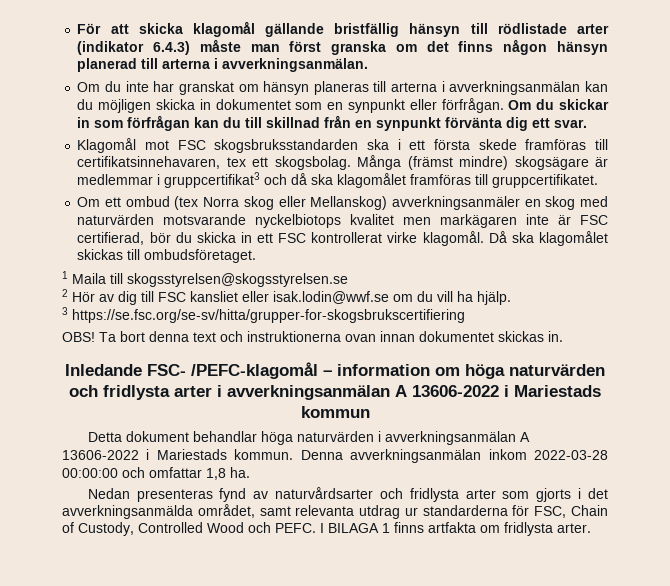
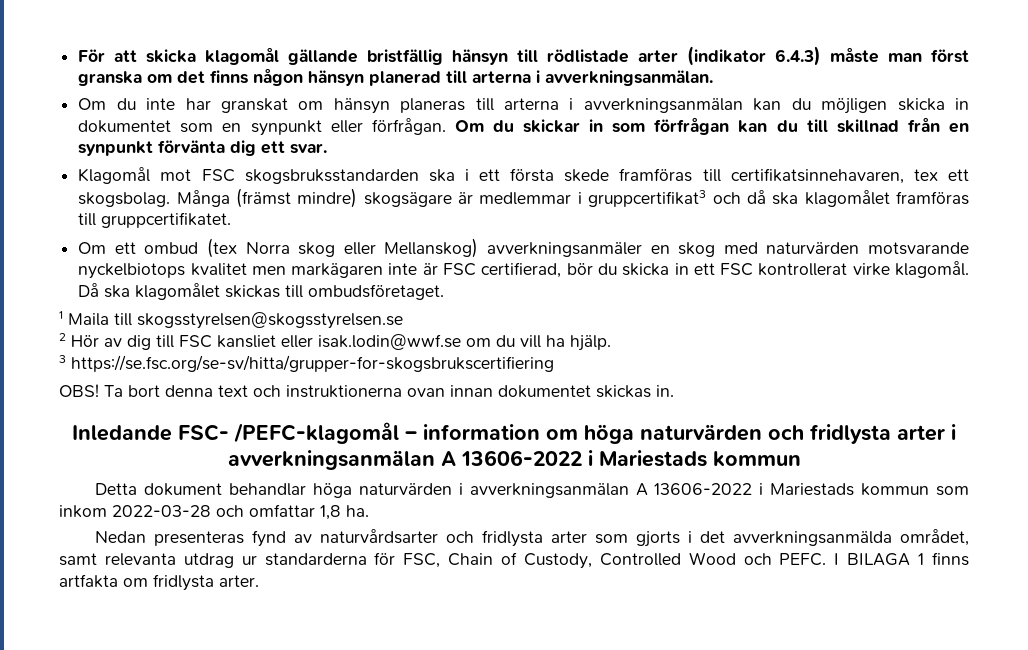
[234,449,482,463] kommun. Denna avverkningsanmälan -> [861,483,970,496] kommun som
[62,468,118,478] 00:00:00 -> (211, 511) none

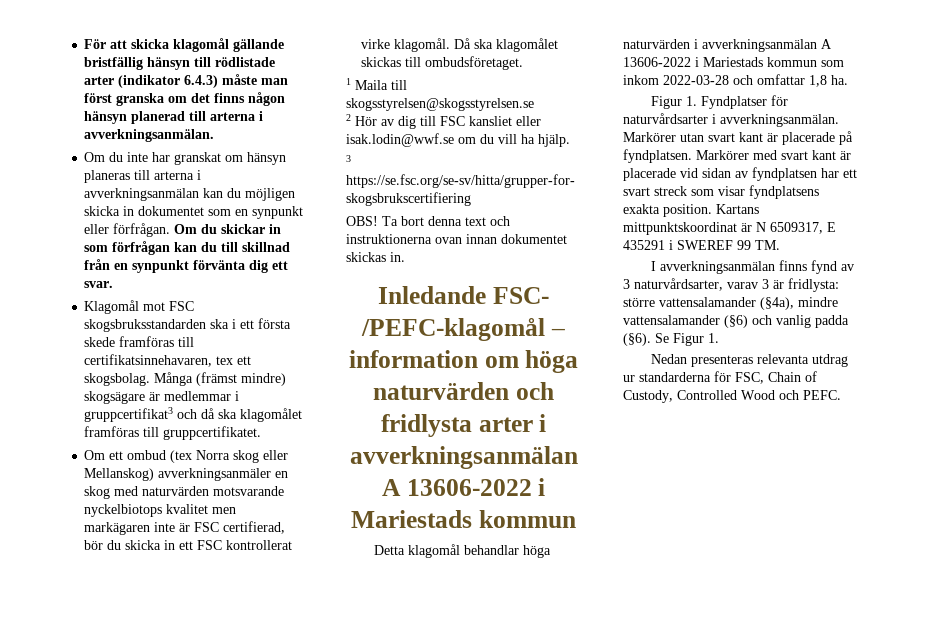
[144,483,223,496] dokument -> [407,544,460,558] klagomål
[95,529,969,547] [59,553,97,566] Nedan presenteras fynd av naturvårdsarter och fridlysta arter som gjorts i det avverkningsanmälda området, samt -> [650,95,788,109] [623,113,839,127] [623,131,853,145] [623,149,851,163] [623,167,857,181] [623,185,819,199] [623,204,759,217] [623,222,836,235] [623,240,780,250] [650,260,854,274] [623,278,839,292] [623,297,838,310] [623,315,849,328] [623,333,719,346] [650,354,753,367] Figur 1. Fyndplatser för naturvårdsarter i avverkningsanmälan. Markörer utan svart kant är placerade på fyndplatsen. Markörer med svart kant är placerade vid sidan av fyndplatsen har ett svart streck som visar fyndplatsens exakta position. Kartans mittpunktskoordinat är N 6509317, E 435291 i SWEREF 99 TM. // I avverkningsanmälan finns fynd av 3 naturvårdsarter, varav 3 är fridlysta: större vattensalamander (§4a), mindre vattensalamander (§6) och vanlig padda (§6). Se Figur 1. // Nedan presenteras
[834,552,969,566] [59,574,259,591] I BILAGA 1 finns artfakta om fridlysta arter. -> (841, 395) none

